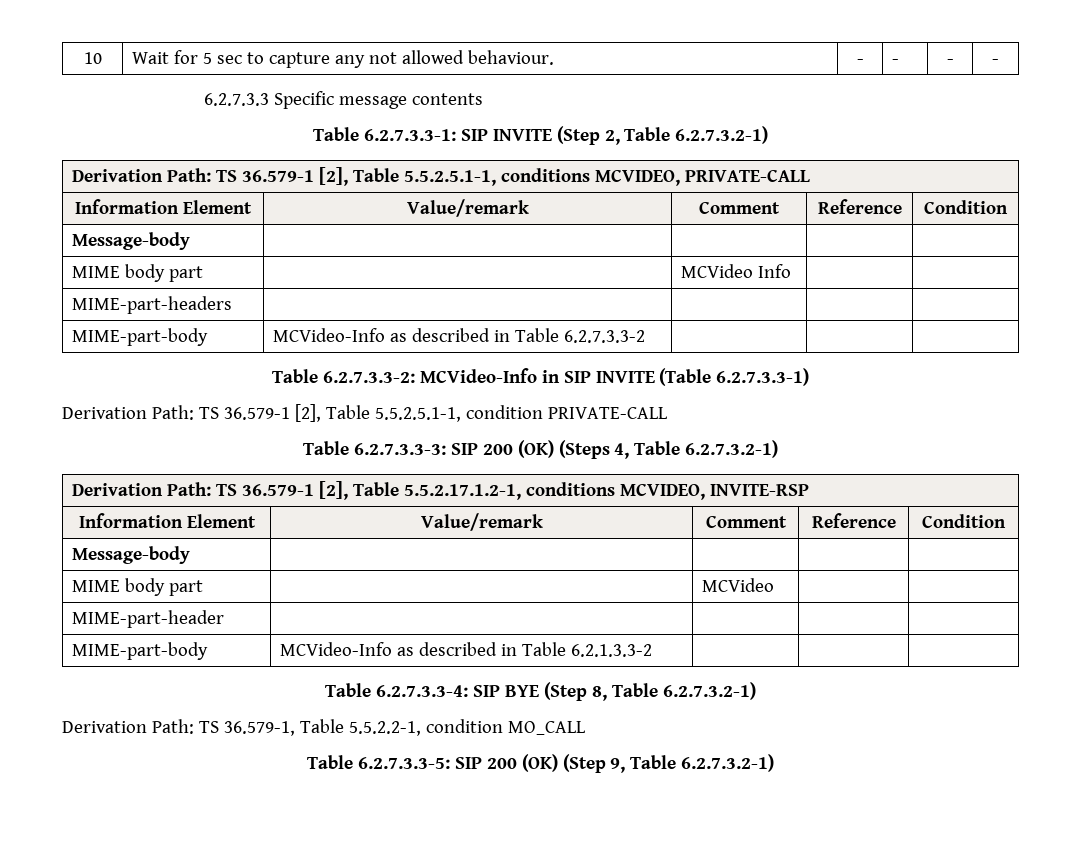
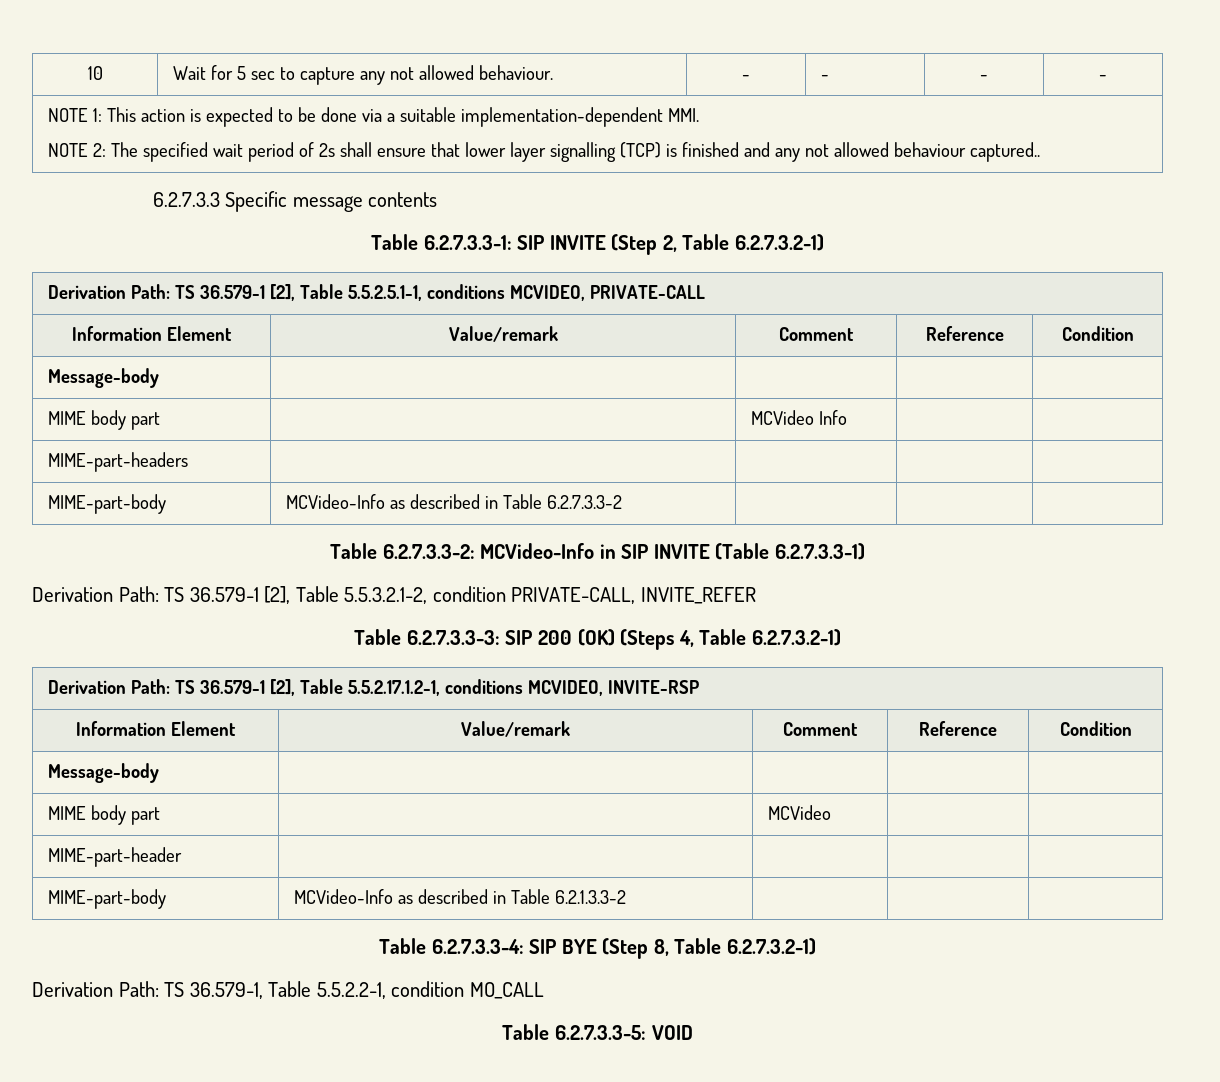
(999, 61) none -> [47,107,699,127] [47,142,1040,162] // NOTE 1: This action is expected to be done via a suitable implementation-dependent MMI. // NOTE 2: The specified wait period of 2s shall ensure that lower layer signalling (TCP) is finished and any not allowed behaviour captured..
[374,405,667,422] 5.5.2.5.1-1, condition PRIVATE-CALL -> [344,586,756,604] 5.5.3.2.1-2, condition PRIVATE-CALL, INVITE_REFER
[454,754,775,773] SIP 200 (OK) (Step 9, Table 6.2.7.3.2-1) -> [652,1025,694,1040] VOID

